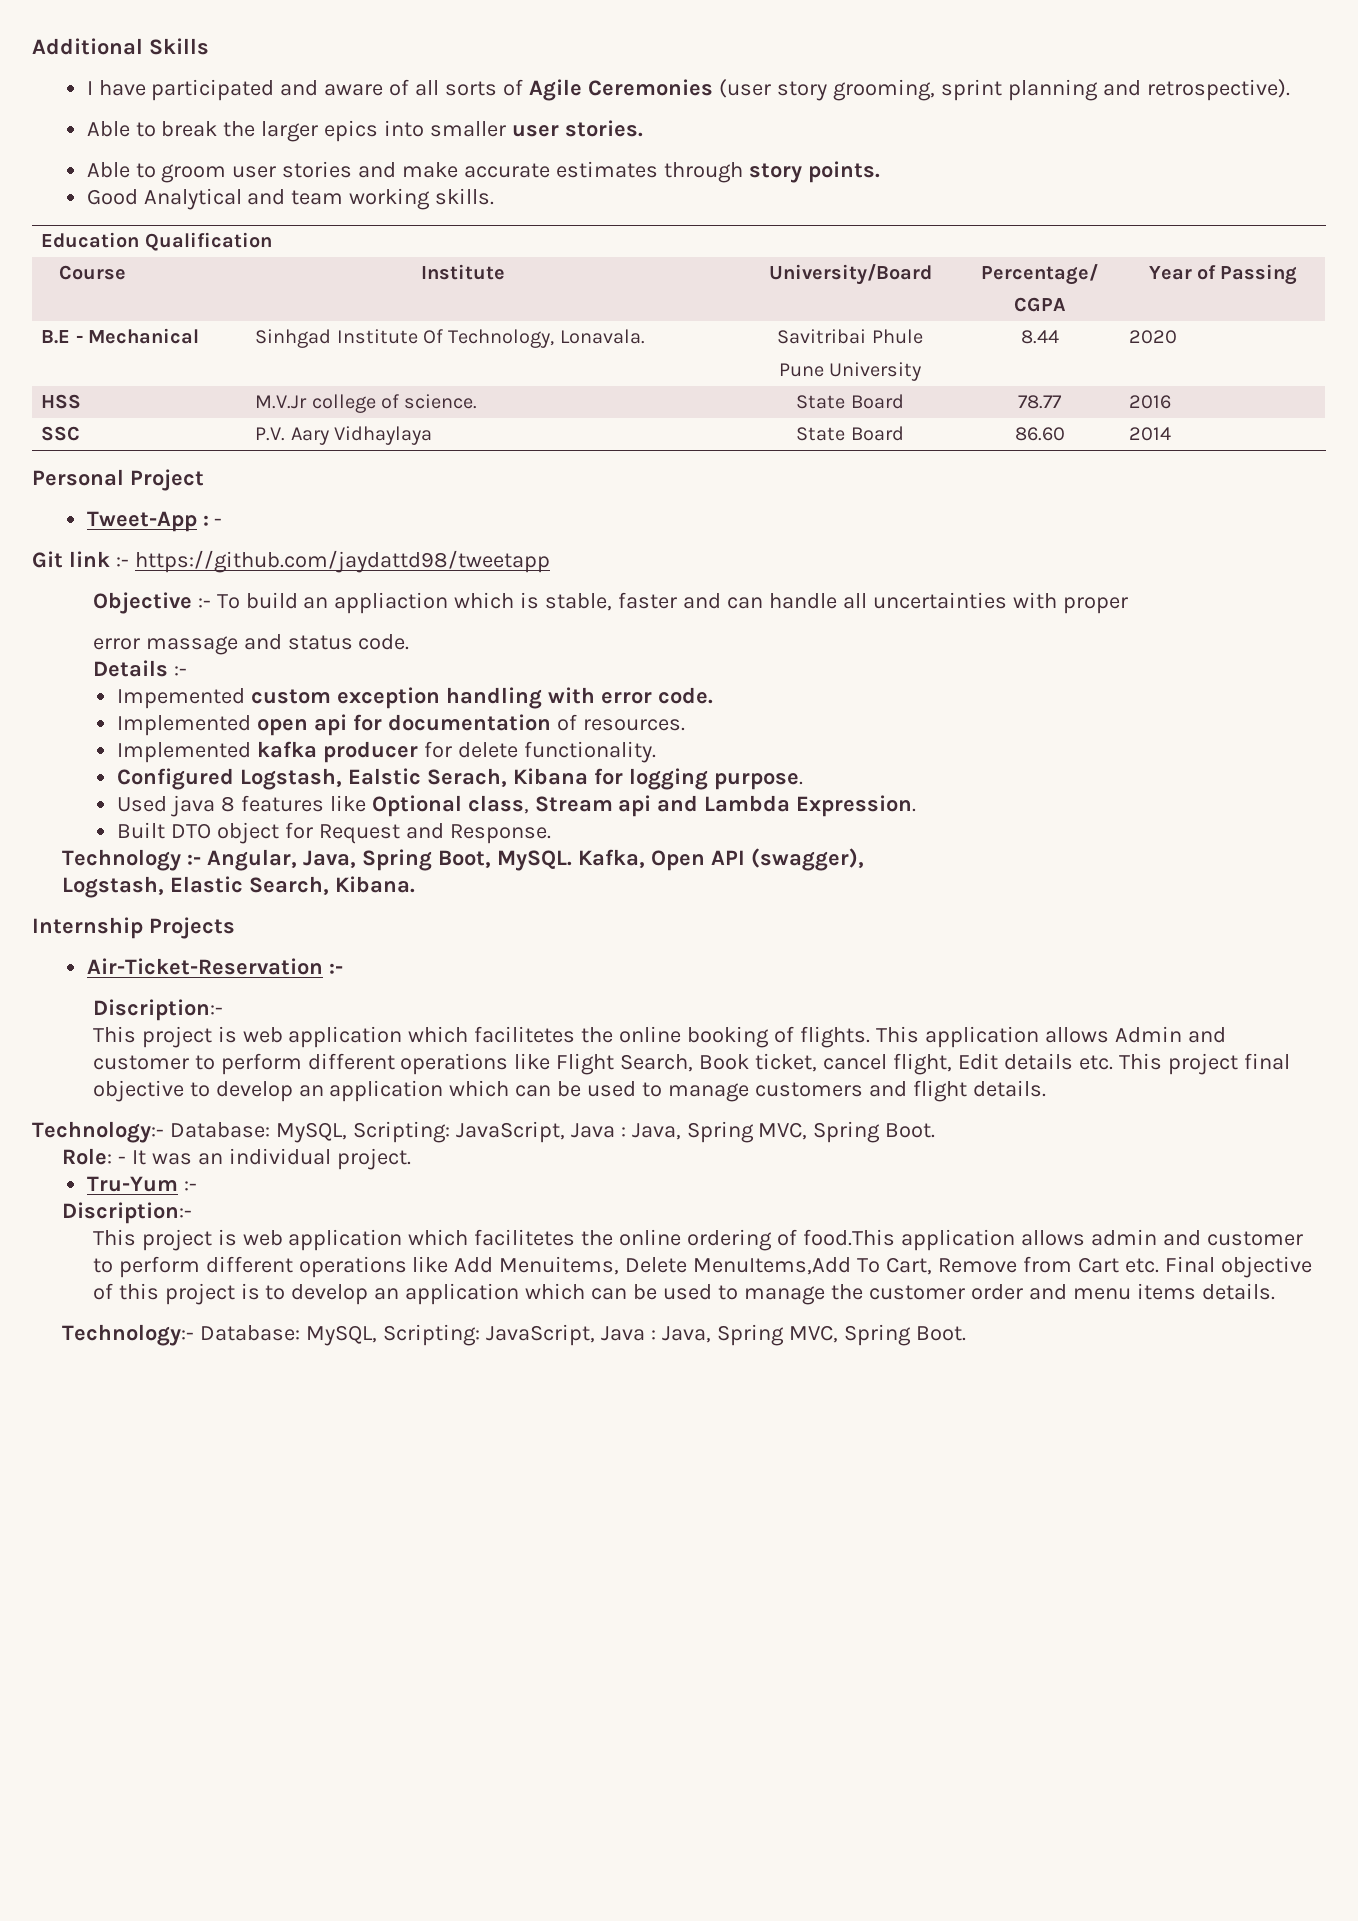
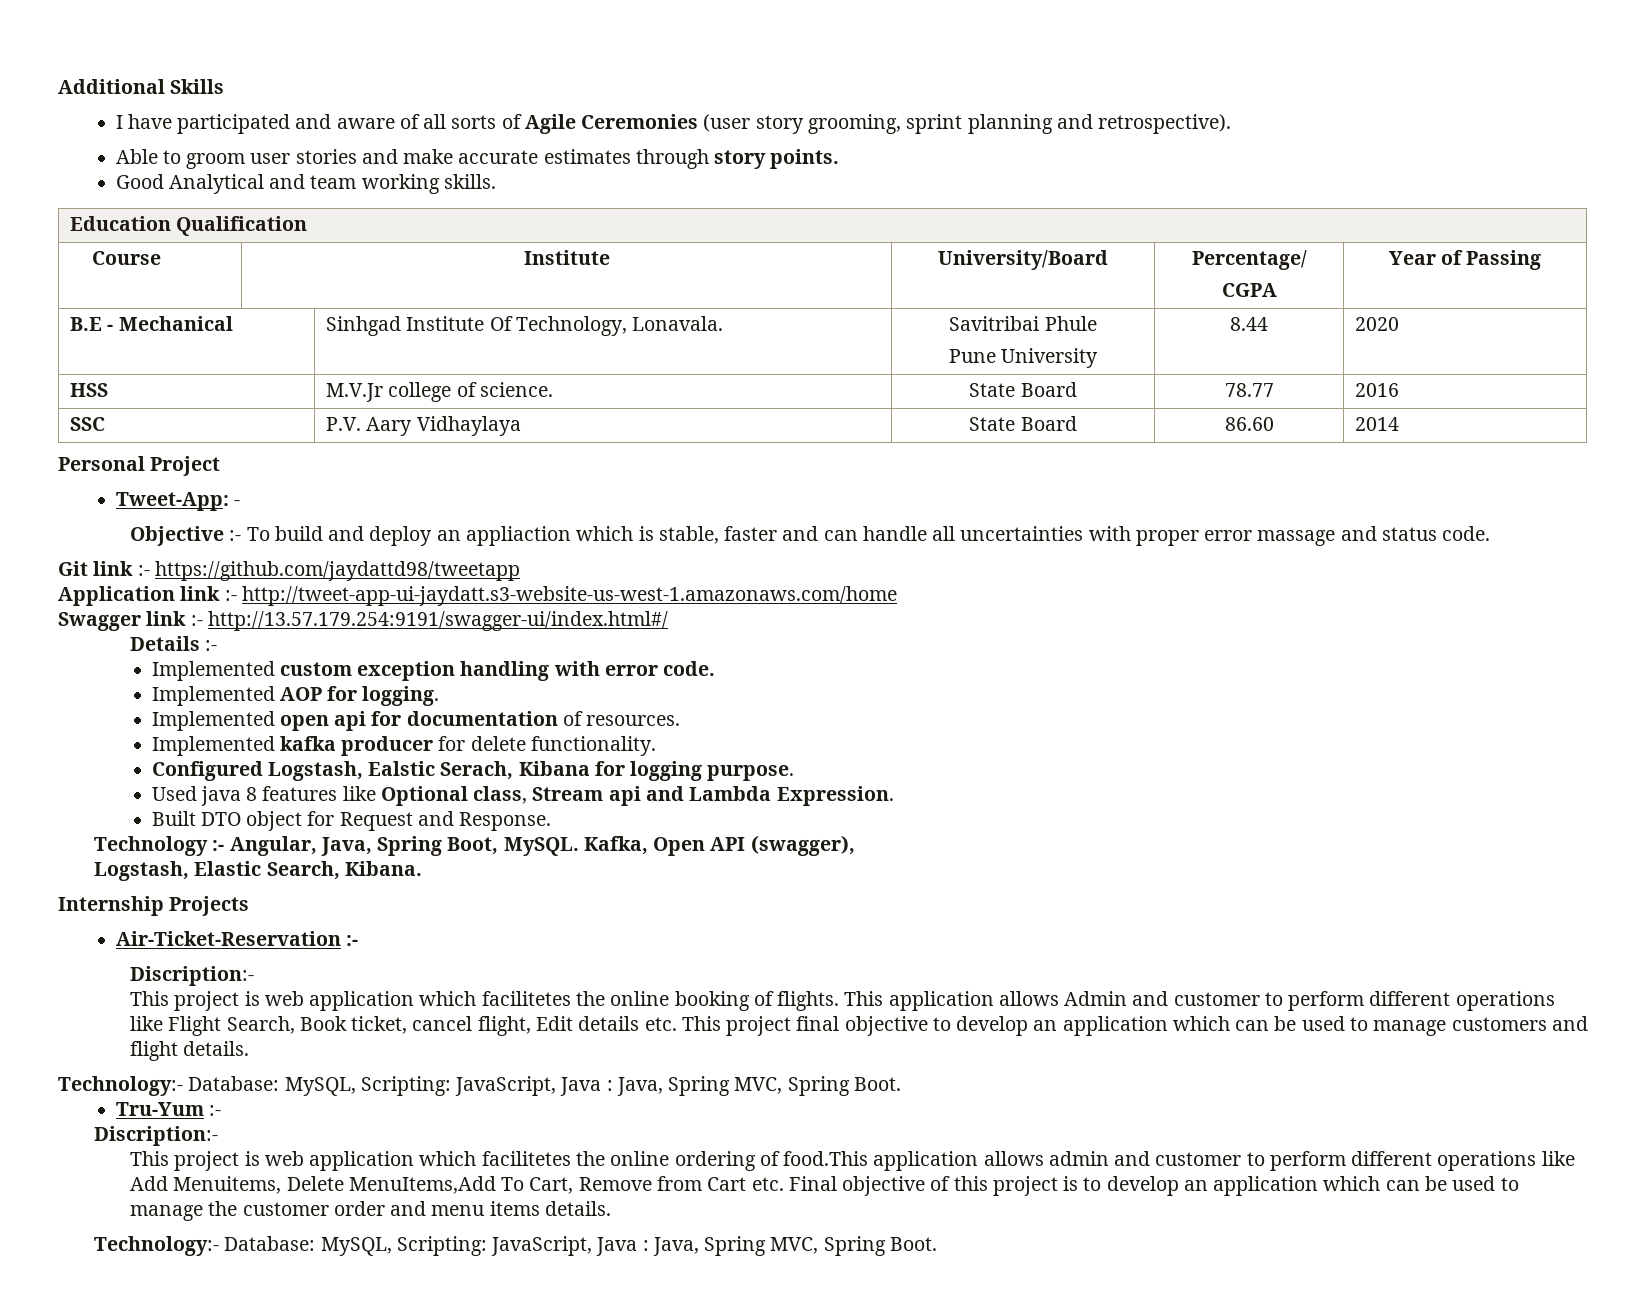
[86,120,644,142] // Able to break the larger epics into smaller user stories. -> (1232, 124) none
[86,511,223,532] [32,550,550,573] Tweet-App : - // Git link :- https://github.com/jaydattd98/tweetapp -> [115,492,240,511] Tweet-App: -
(298, 600) none -> [328,526,433,546] and deploy
(1128, 605) // -> (1199, 538) none
(410, 642) none -> [58,561,520,581] [58,586,897,606] [58,611,668,631] // Git link :- https://github.com/jaydattd98/tweetapp // Application link :- http://tweet-app-ui-jaydatt.s3-website-us-west-1.amazonaws.com/home // Swagger link :- http://13.57.179.254:9191/swagger-ui/index.html#/
[116,688,245,709] Impemented -> [151,661,275,681] Implemented
(713, 695) none -> [151,686,440,706] // Implemented AOP for logging.
[62,1148,411,1170] // Role: - It was an individual project. -> (901, 1084) none

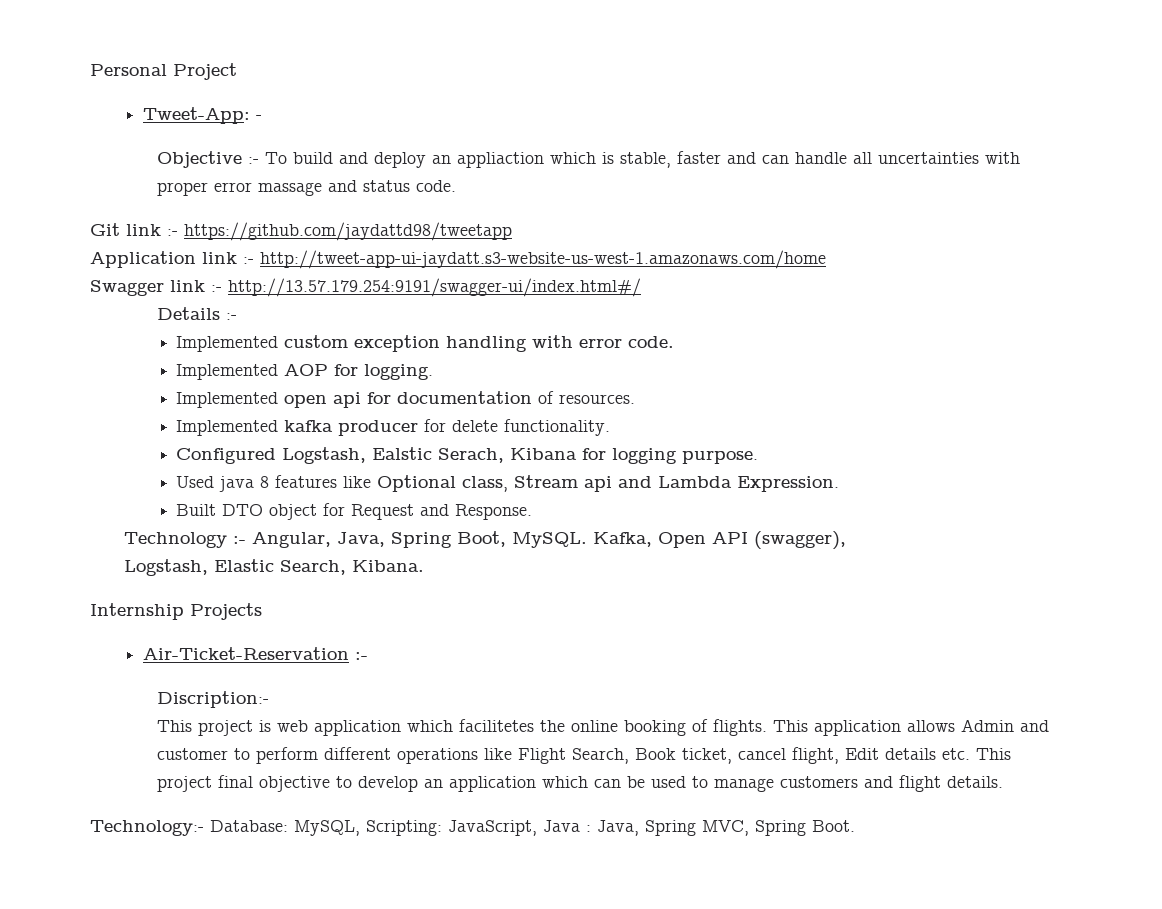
[58,79,225,94] [115,114,1232,134] [115,149,840,169] [115,174,496,194] [70,216,308,236] [91,251,161,265] [523,250,610,265] [938,250,1108,270] [1191,250,1307,270] [1221,283,1277,297] [1388,250,1542,270] [70,316,233,331] [326,316,724,336] [949,316,1097,331] [948,348,1099,368] [1230,317,1268,331] [1355,317,1400,331] [70,383,109,397] [326,382,553,402] [969,382,1077,397] [1224,383,1274,397] [1355,383,1400,397] [70,417,106,431] [326,416,521,436] [969,416,1077,431] [1224,417,1274,431] [1355,417,1400,431] Additional Skills // I have participated and aware of all sorts of Agile Ceremonies (user story grooming, sprint planning and retrospective). // Able to groom user stories and make accurate estimates through story points. // Good Analytical and team working skills. // Education Qualification // Course | Institute | University/Board | Percentage/ // CGPA | Year of Passing // B.E - Mechanical | Sinhgad Institute Of Technology, Lonavala. | Savitribai Phule // Pune University | 8.44 | 2020 // HSS | M.V.Jr college of science. | State Board | 78.77 | 2016 // SSC | P.V. Aary Vidhaylaya | State Board | 86.60 | 2014 // -> (90, 70) none
[115,1102,221,1116] [94,1126,219,1146] [130,1151,1575,1171] [130,1176,1519,1196] [130,1201,612,1221] [94,1236,937,1256] // Tru-Yum :- // Discription:- // This project is web application which facilitetes the online ordering of food.This application allows admin and customer to perform different operations like Add Menuitems, Delete MenuItems,Add To Cart, Remove from Cart etc. Final objective of this project is to develop an application which can be used to manage the customer order and menu items details. // Technology:- Database: MySQL, Scripting: JavaScript, Java : Java, Spring MVC, Spring Boot. -> (855, 826) none

